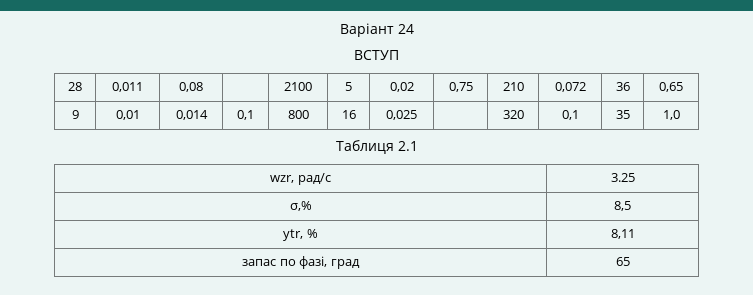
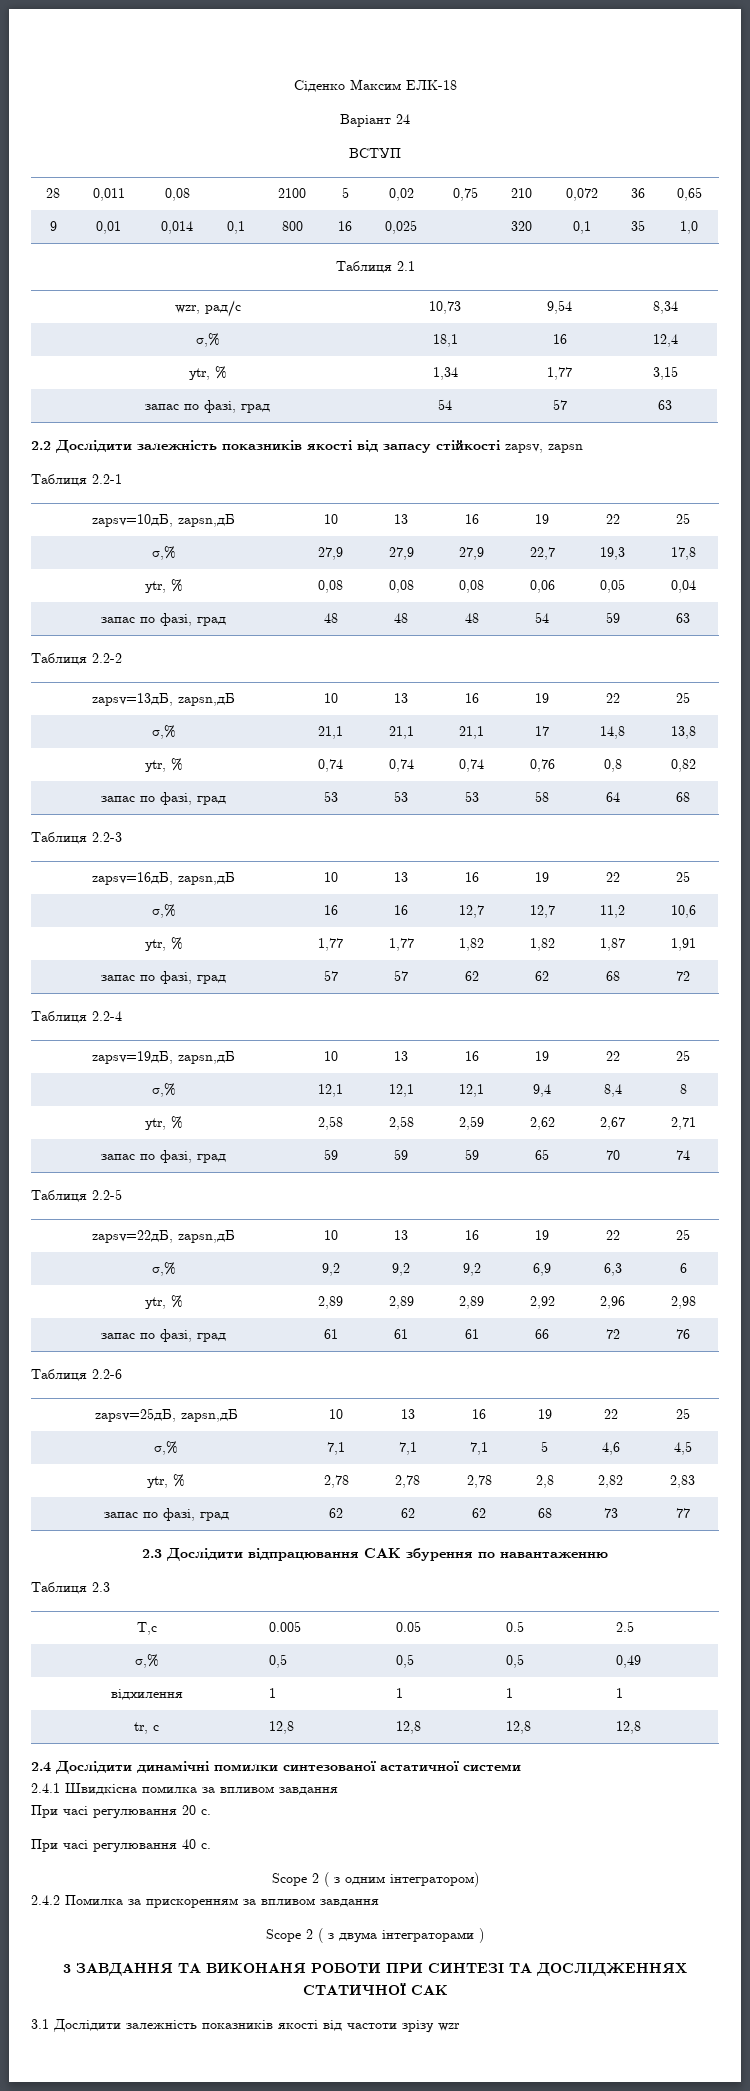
(339, 30) none -> [293,79,457,92] Сіденко Максим ЕЛК-18 //
[610,173,635,182] [289,201,312,211] [614,201,631,211] [283,229,318,241] [610,229,635,239] [242,256,360,269] [615,257,630,266] 3.25 // σ,% | 8,5 // ytr, % | 8,11 // запас по фазі, град | 65 -> [429,301,461,314] [547,300,572,314] [652,301,678,314] [195,333,220,347] [432,334,458,347] [552,334,567,344] [652,334,678,347] [188,366,227,380] [432,367,458,380] [547,367,572,380] [652,366,678,380] [145,400,270,413] [438,399,452,410] [552,399,567,410] [658,400,672,410] [31,440,583,453] [31,474,122,486] [92,514,235,527] [323,514,338,524] [394,514,408,524] [464,514,479,524] [535,514,549,524] [605,514,620,524] [676,513,690,524] [151,546,176,560] [318,547,343,560] [388,547,414,560] [459,547,484,560] [529,547,555,560] [600,547,625,560] [670,547,696,560] [144,579,183,593] [318,580,343,593] [388,580,414,593] [459,580,484,593] [529,580,555,593] [600,579,625,593] [670,580,696,593] [101,613,226,626] [323,613,338,623] [394,613,408,623] [464,613,479,623] [535,612,549,623] [605,612,620,623] [676,613,690,623] [31,653,122,665] [92,693,235,706] [323,693,338,703] [394,693,408,703] [464,693,479,703] [535,693,549,703] [605,693,620,703] [676,692,690,703] [151,725,176,739] [318,726,343,739] [388,726,414,739] [459,726,484,739] [535,726,549,736] [600,726,625,739] [670,726,696,739] [144,758,183,772] [318,759,343,772] [388,759,414,772] [459,759,484,772] [529,759,555,772] [603,759,622,772] [670,759,696,772] [101,792,226,805] [323,791,338,802] [394,791,408,802] [464,791,479,802] [535,791,549,802] [605,792,620,802] [676,792,690,802] [31,832,122,844] [92,872,235,885] [323,872,338,882] [394,872,408,882] [464,872,479,882] [535,872,549,882] [605,872,620,882] [676,871,690,882] [151,904,176,918] [323,905,338,915] [394,905,408,915] [459,905,484,918] [529,905,555,918] [600,905,625,918] [670,905,696,918] [144,937,183,951] [318,938,343,951] [388,938,414,951] [459,938,484,951] [529,938,555,951] [600,938,625,951] [670,938,696,951] [101,971,226,984] [323,970,338,981] [394,970,408,981] [464,971,479,981] [535,971,549,981] [605,971,620,981] [676,971,690,981] [31,1011,122,1023] [92,1051,235,1064] [323,1051,338,1061] [394,1051,408,1061] [464,1051,479,1061] [535,1051,549,1061] [605,1051,620,1061] [676,1050,690,1061] [151,1083,176,1097] [318,1084,343,1097] [388,1084,414,1097] [459,1084,484,1097] [533,1084,551,1097] [603,1084,622,1097] [679,1084,687,1094] [144,1116,183,1130] [318,1116,343,1130] [388,1116,414,1130] [459,1116,484,1130] [529,1117,555,1130] [600,1117,625,1130] [670,1117,696,1130] [101,1150,226,1163] [323,1149,338,1160] [394,1149,408,1160] [464,1149,479,1160] [535,1149,549,1160] [605,1150,620,1160] [676,1150,690,1160] [31,1189,122,1202] [92,1230,235,1243] [323,1230,338,1240] [394,1230,408,1240] [464,1230,479,1240] [535,1230,549,1240] [605,1230,620,1240] [676,1229,690,1240] [151,1262,176,1276] [321,1263,340,1276] [392,1263,410,1276] [462,1263,481,1276] [533,1263,551,1276] [603,1263,622,1276] [679,1263,687,1273] [144,1295,183,1309] [318,1296,343,1309] [388,1296,414,1309] [459,1296,484,1309] [529,1296,555,1309] [600,1296,625,1309] [670,1296,696,1309] [101,1329,226,1342] [323,1329,338,1339] [394,1329,408,1339] [464,1329,479,1339] [535,1329,549,1339] [605,1329,620,1339] [676,1329,690,1339] [31,1369,122,1381] [94,1408,238,1422] [329,1409,343,1419] [400,1409,415,1419] [472,1409,486,1419] [537,1409,552,1419] [603,1409,618,1419] [675,1408,690,1419] [154,1441,178,1455] [327,1442,345,1455] [398,1442,417,1455] [470,1442,488,1455] [541,1441,548,1452] [601,1442,620,1455] [673,1441,692,1455] [147,1474,185,1488] [323,1475,349,1488] [395,1475,420,1488] [466,1475,492,1488] [535,1475,554,1488] [598,1475,623,1488] [670,1475,695,1488] [103,1508,229,1521] [329,1508,343,1518] [400,1508,415,1518] [472,1508,486,1518] [537,1508,552,1518] [603,1508,618,1518] [675,1508,690,1518] [142,1548,608,1561] [31,1582,110,1594] [136,1622,157,1635] [269,1621,302,1632] [396,1621,422,1632] [506,1621,525,1632] [616,1621,635,1632] [134,1654,159,1668] [269,1654,288,1668] [396,1654,415,1668] [506,1654,525,1668] [616,1655,642,1668] [110,1689,183,1700] [269,1688,277,1698] [396,1688,404,1698] [506,1688,514,1698] [616,1688,624,1698] [134,1722,159,1734] [269,1721,295,1734] [396,1721,422,1734] [506,1721,532,1734] [616,1721,642,1734] [31,1761,521,1774] [31,1783,338,1795] [31,1805,211,1819] [31,1839,211,1853] [271,1872,479,1887] [31,1895,379,1908] [266,1928,484,1943] [63,1962,687,1976] [302,1982,448,1996] [31,2019,460,2033] 10,73 | 9,54 | 8,34 // σ,% | 18,1 | 16 | 12,4 // ytr, % | 1,34 | 1,77 | 3,15 // запас по фазі, град | 54 | 57 | 63 // 2.2 Дослідити залежність показників якості від запасу стійкості zapsv, zapsn // Таблиця 2.2-1 // zapsv=10дБ, zapsn,дБ | 10 | 13 | 16 | 19 | 22 | 25 // σ,% | 27,9 | 27,9 | 27,9 | 22,7 | 19,3 | 17,8 // ytr, % | 0,08 | 0,08 | 0,08 | 0,06 | 0,05 | 0,04 // запас по фазі, град | 48 | 48 | 48 | 54 | 59 | 63 // Таблиця 2.2-2 // zapsv=13дБ, zapsn,дБ | 10 | 13 | 16 | 19 | 22 | 25 // σ,% | 21,1 | 21,1 | 21,1 | 17 | 14,8 | 13,8 // ytr, % | 0,74 | 0,74 | 0,74 | 0,76 | 0,8 | 0,82 // запас по фазі, град | 53 | 53 | 53 | 58 | 64 | 68 // Таблиця 2.2-3 // zapsv=16дБ, zapsn,дБ | 10 | 13 | 16 | 19 | 22 | 25 // σ,% | 16 | 16 | 12,7 | 12,7 | 11,2 | 10,6 // ytr, % | 1,77 | 1,77 | 1,82 | 1,82 | 1,87 | 1,91 // запас по фазі, град | 57 | 57 | 62 | 62 | 68 | 72 // Таблиця 2.2-4 // zapsv=19дБ, zapsn,дБ | 10 | 13 | 16 | 19 | 22 | 25 // σ,% | 12,1 | 12,1 | 12,1 | 9,4 | 8,4 | 8 // ytr, % | 2,58 | 2,58 | 2,59 | 2,62 | 2,67 | 2,71 // запас по фазі, град | 59 | 59 | 59 | 65 | 70 | 74 // Таблиця 2.2-5 // zapsv=22дБ, zapsn,дБ | 10 | 13 | 16 | 19 | 22 | 25 // σ,% | 9,2 | 9,2 | 9,2 | 6,9 | 6,3 | 6 // ytr, % | 2,89 | 2,89 | 2,89 | 2,92 | 2,96 | 2,98 // запас по фазі, град | 61 | 61 | 61 | 66 | 72 | 76 // Таблиця 2.2-6 // zapsv=25дБ, zapsn,дБ | 10 | 13 | 16 | 19 | 22 | 25 // σ,% | 7,1 | 7,1 | 7,1 | 5 | 4,6 | 4,5 // ytr, % | 2,78 | 2,78 | 2,78 | 2,8 | 2,82 | 2,83 // запас по фазі, град | 62 | 62 | 62 | 68 | 73 | 77 // 2.3 Дослідити відпрацювання САК збурення по навантаженню // Таблиця 2.3 // Т,с | 0.005 | 0.05 | 0.5 | 2.5 // σ,% | 0,5 | 0,5 | 0,5 | 0,49 // відхилення | 1 | 1 | 1 | 1 // tr, с | 12,8 | 12,8 | 12,8 | 12,8 // 2.4 Дослідити динамічні помилки синтезованої астатичної системи // 2.4.1 Швидкісна помилка за впливом завдання // При часі регулювання 20 с. // При часі регулювання 40 с. // Scope 2 ( з одним інтегратором) // 2.4.2 Помилка за прискоренням за впливом завдання // Scope 2 ( з двума інтеграторами ) // 3 ЗАВДАННЯ ТА ВИКОНАНЯ РОБОТИ ПРИ СИНТЕЗІ ТА ДОСЛІДЖЕННЯХ СТАТИЧНОЇ САК // 3.1 Дослідити залежність показників якості від частоти зрізу wzr

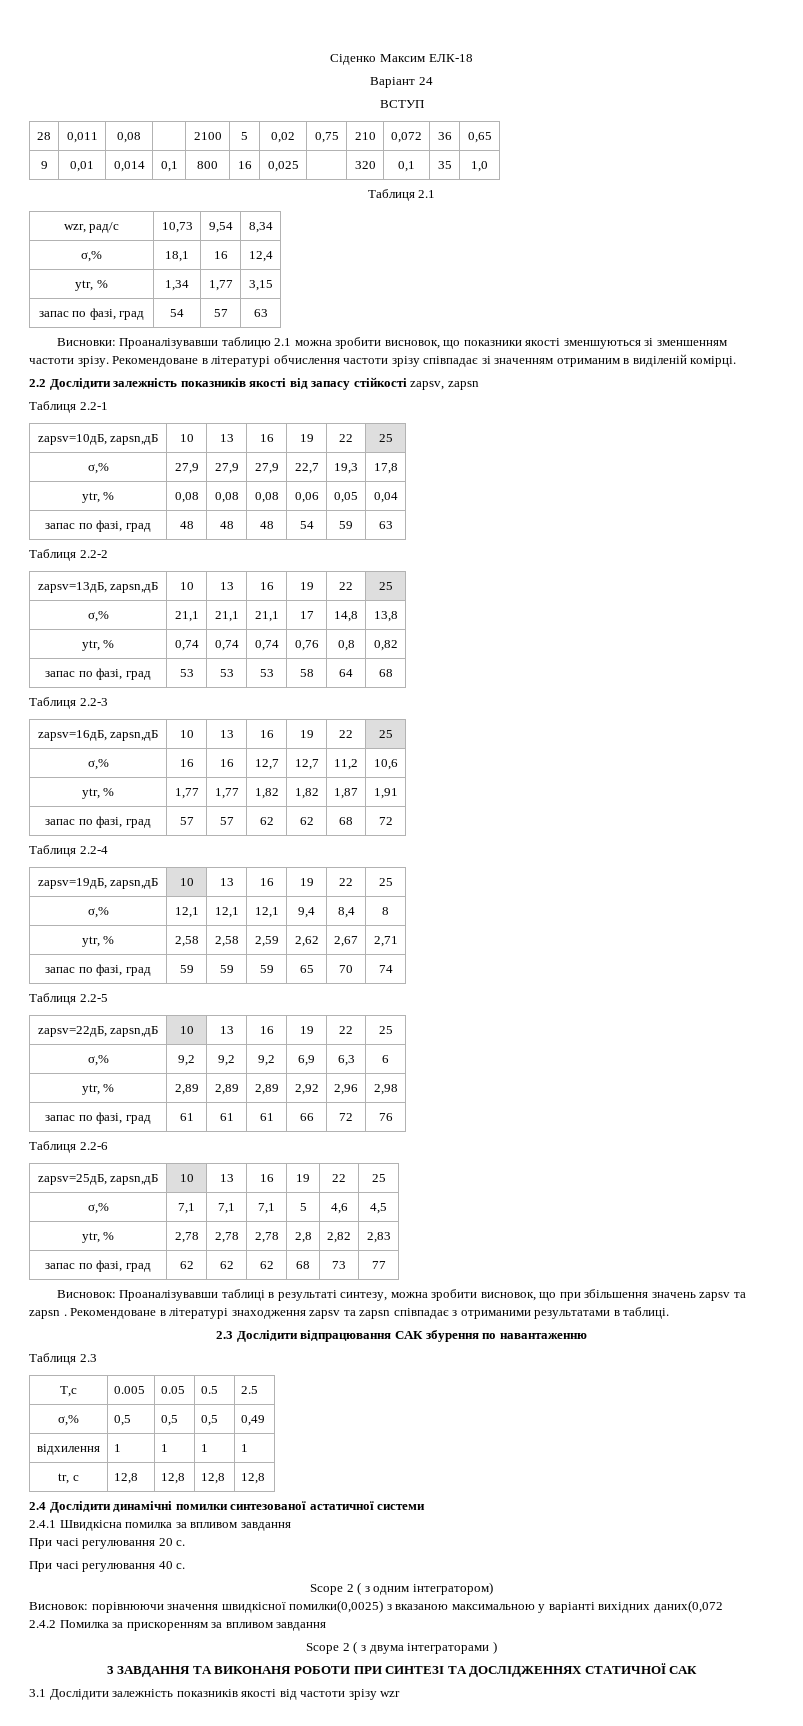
(672, 405) none -> [56,337,727,349] [29,354,737,367] // Висновки: Проаналізувавши таблицю 2.1 можна зробити висновок, що показники якості зменшуються зі зменшенням частоти зрізу. Рекомендоване в літературі обчислення частоти зрізу співпадає зі значенням отриманим в виділеній комірці.
(690, 1513) none -> [56,1289,746,1301] [29,1307,670,1319] // Висновок: Проаналізувавши таблиці в результаті синтезу, можна зробити висновок, що при збільшення значень zapsv та zapsn . Рекомендоване в літературі знаходження zapsv та zapsn співпадає з отриманими результатами в таблиці.
(479, 1879) none -> [29,1600,723,1613] // Висновок: порівнюючи значення швидкісної помилки(0,0025) з вказаною максимальною у варіанті вихідних даних(0,072

